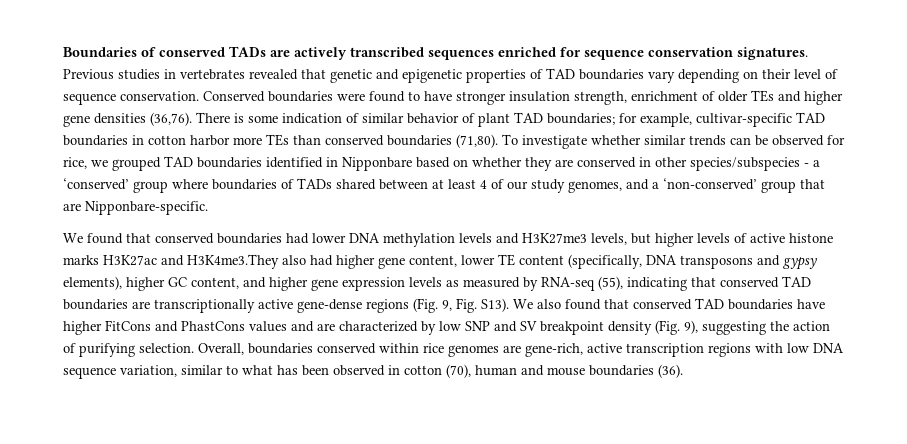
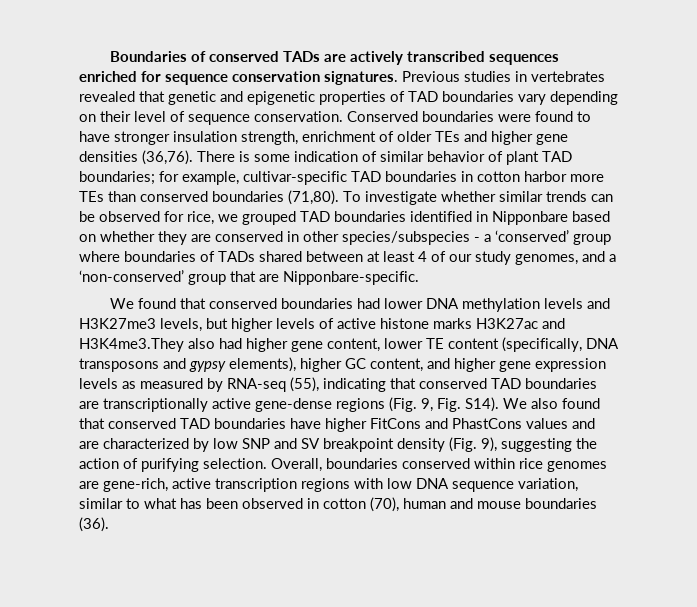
[481,298,509,312] S13). -> [465,397,499,412] S14).

